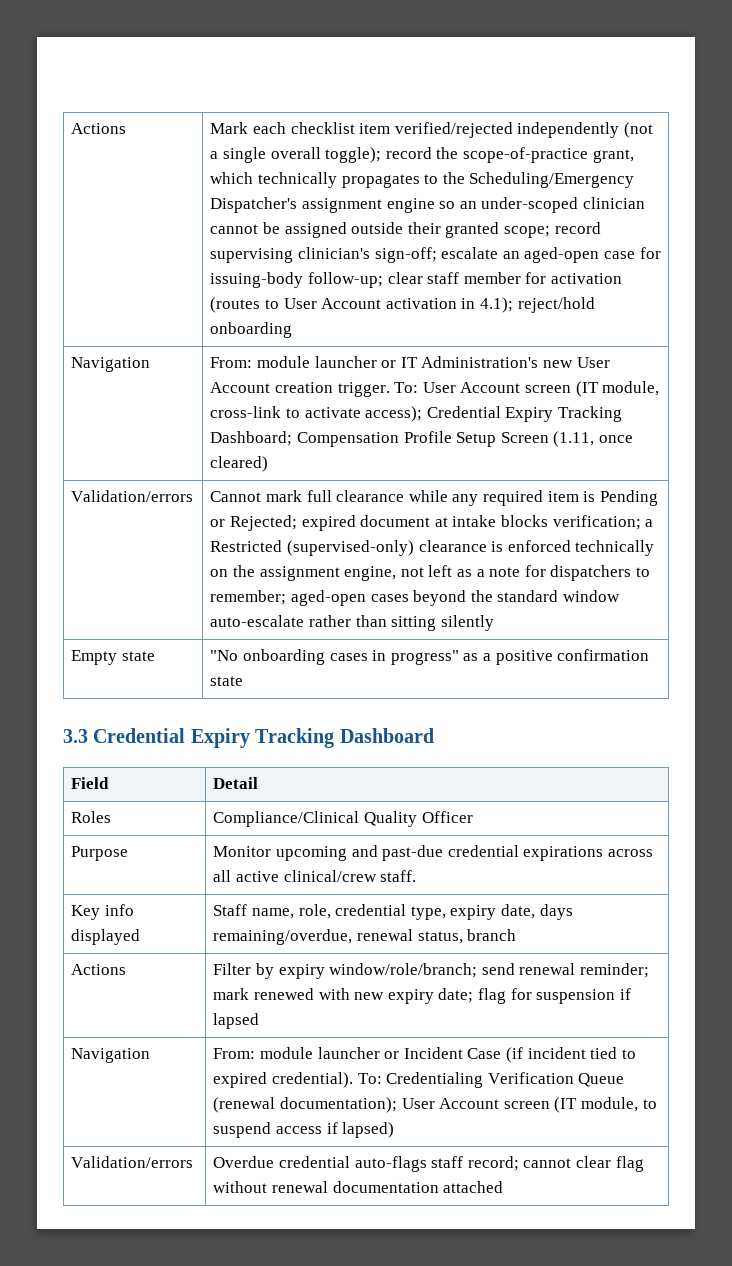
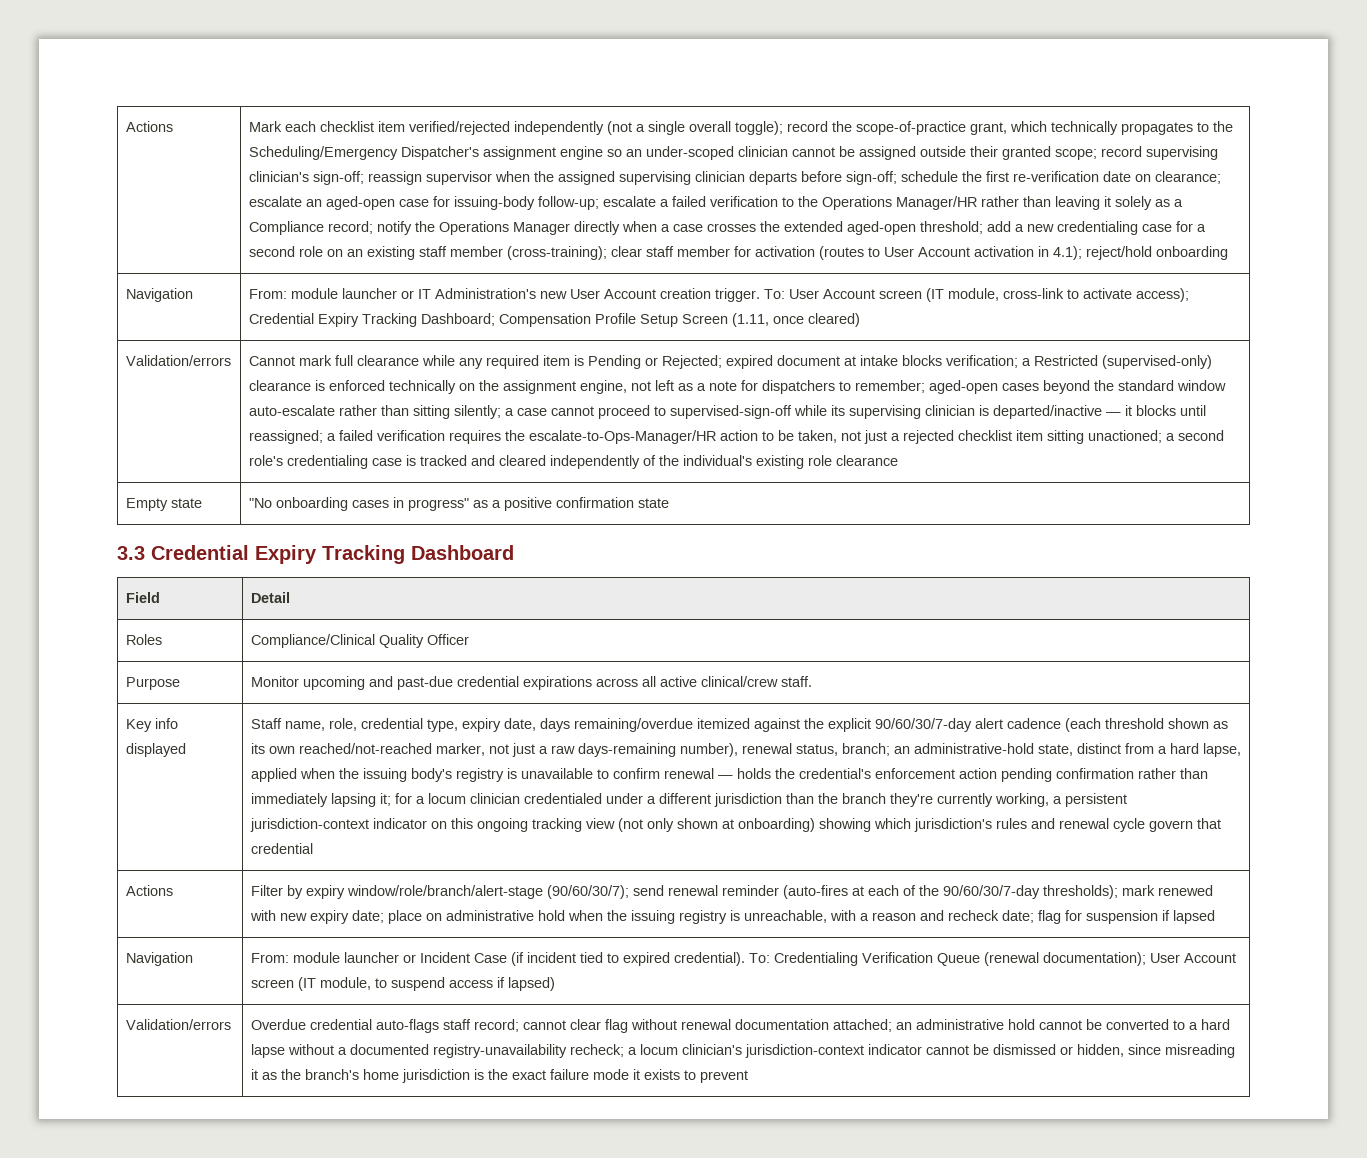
(437, 255) none -> [367,171,1221,185] reassign supervisor when the assigned supervising clinician departs before sign-off; schedule the first re-verification date on clearance;
(383, 280) none -> [602,196,1183,210] [248,221,1206,235] [248,246,607,260] escalate a failed verification to the Operations Manager/HR rather than leaving it solely as a Compliance record; notify the Operations Manager directly when a case crosses the extended aged-open threshold; add a new credentialing case for a second role on an existing staff member (cross-training);
[440,615,494,631] silently -> [453,405,1206,419] [248,430,1224,444] [248,455,898,469] silently; a case cannot proceed to supervised-sign-off while its supervising clinician is departed/inactive — it blocks until reassigned; a failed verification requires the escalate-to-Ops-Manager/HR action to be taken, not just a rejected checklist item sitting unactioned; a second role's credentialing case is tracked and cleared independently of the individual's existing role clearance
[213,929,517,945] [71,964,127,975] [213,963,649,979] remaining/overdue, renewal status, branch // Actions | Filter by expiry window/role/branch; send renewal reminder; -> [573,718,1228,732] [250,743,1241,757] [250,768,1208,782] [250,793,1127,807] [249,818,1221,832] [250,843,313,854] [125,885,173,896] [250,885,1118,899] remaining/overdue itemized against the explicit 90/60/30/7-day alert cadence (each threshold shown as its own reached/not-reached marker, not just a raw days-remaining number), renewal status, branch; an administrative-hold state, distinct from a hard lapse, applied when the issuing body's registry is unavailable to confirm renewal — holds the credential's enforcement action pending confirmation rather than immediately lapsing it; for a locum clinician credentialed under a different jurisdiction than the branch they're currently working, a persistent jurisdiction-context indicator on this ongoing tracking view (not only shown at onboarding) showing which jurisdiction's rules and renewal cycle govern that credential // Actions | Filter by expiry window/role/branch/alert-stage (90/60/30/7); send renewal reminder (auto-fires at each of the 90/60/30/7-day thresholds);
(474, 995) none -> [387,910,1034,924] place on administrative hold when the issuing registry is unreachable, with a reason and recheck date;
[443,1181,504,1193] attached -> [832,1019,1230,1032] [250,1044,1235,1058] [250,1069,748,1083] attached; an administrative hold cannot be converted to a hard lapse without a documented registry-unavailability recheck; a locum clinician's jurisdiction-context indicator cannot be dismissed or hidden, since misreading it as the branch's home jurisdiction is the exact failure mode it exists to prevent

